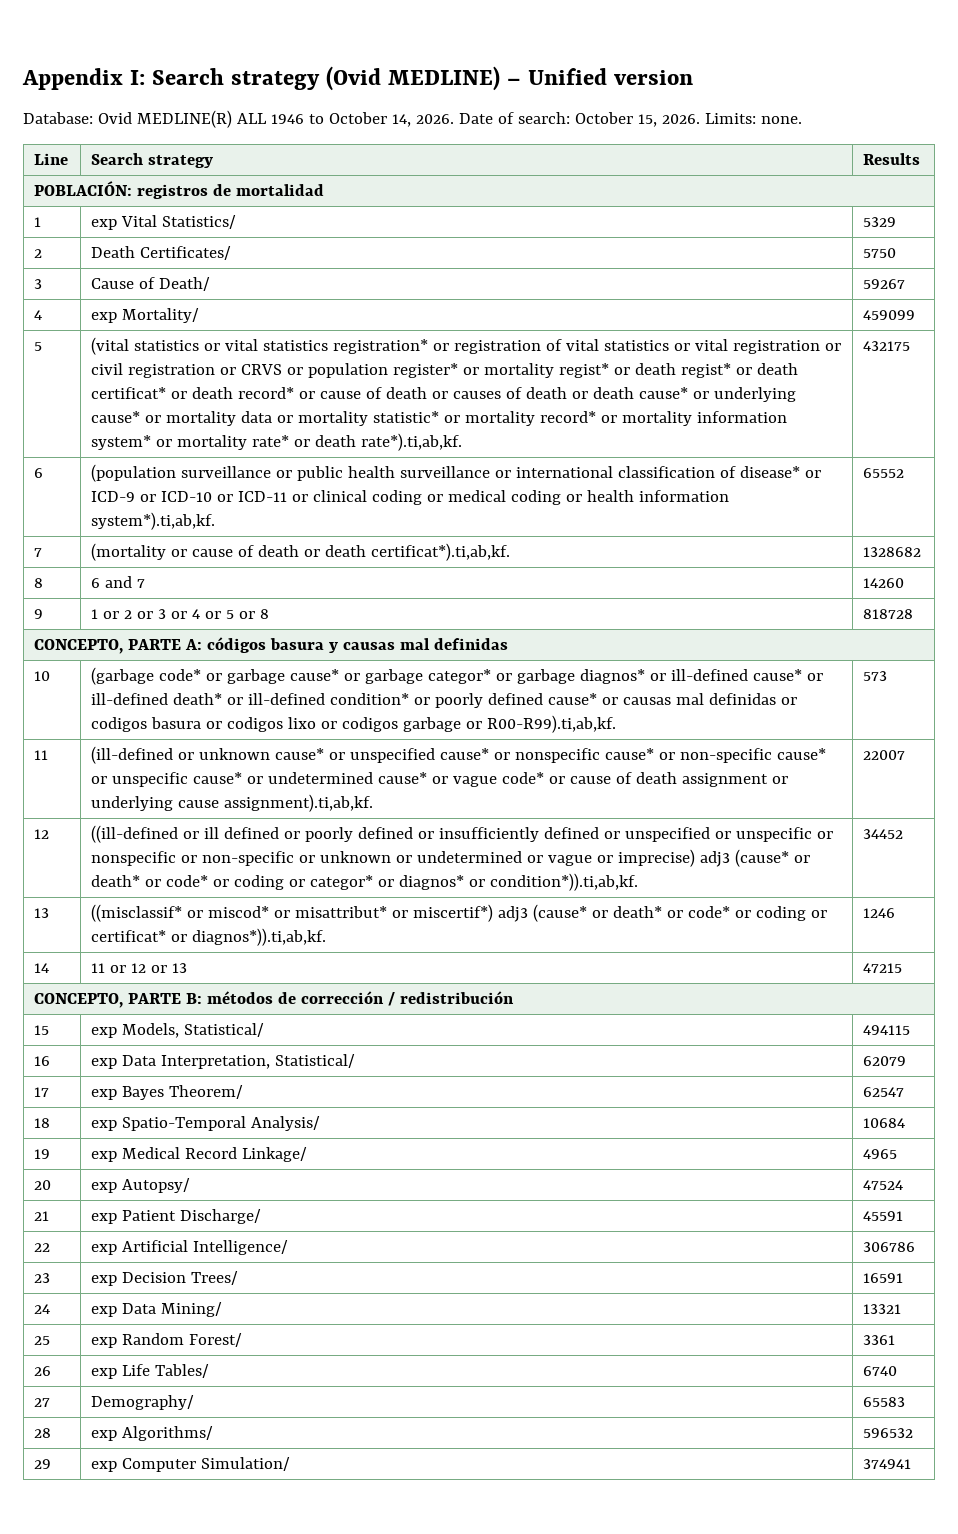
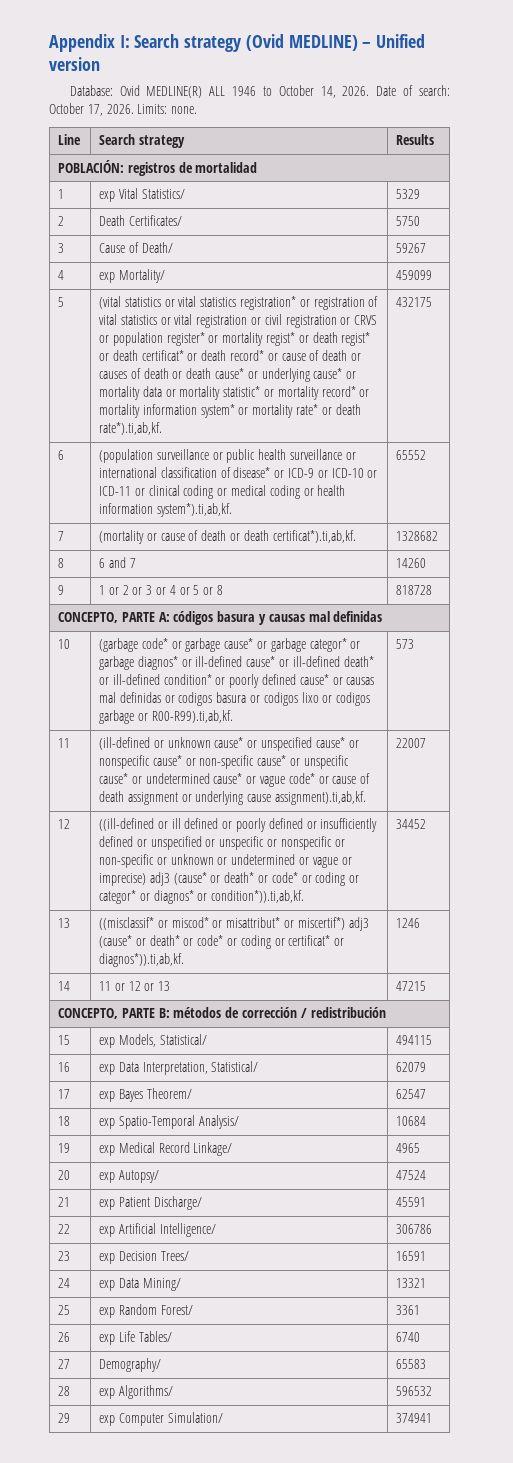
[637,114,657,127] 15, -> [87,104,103,116] 17,

